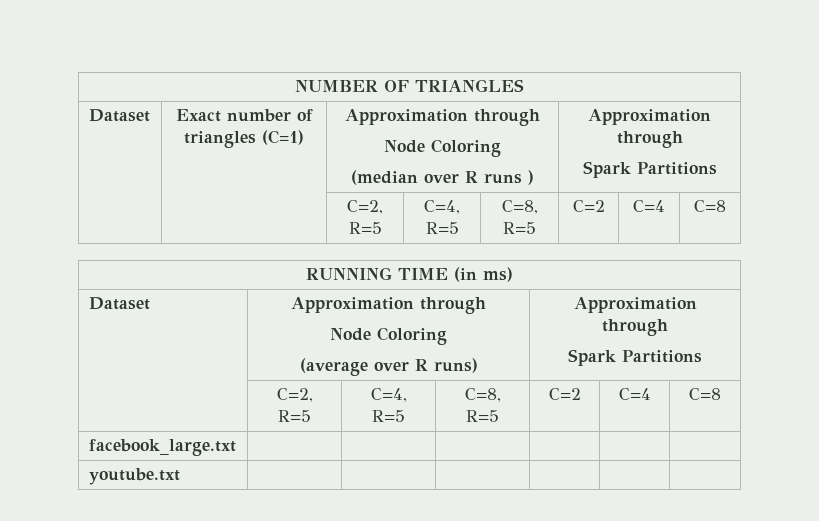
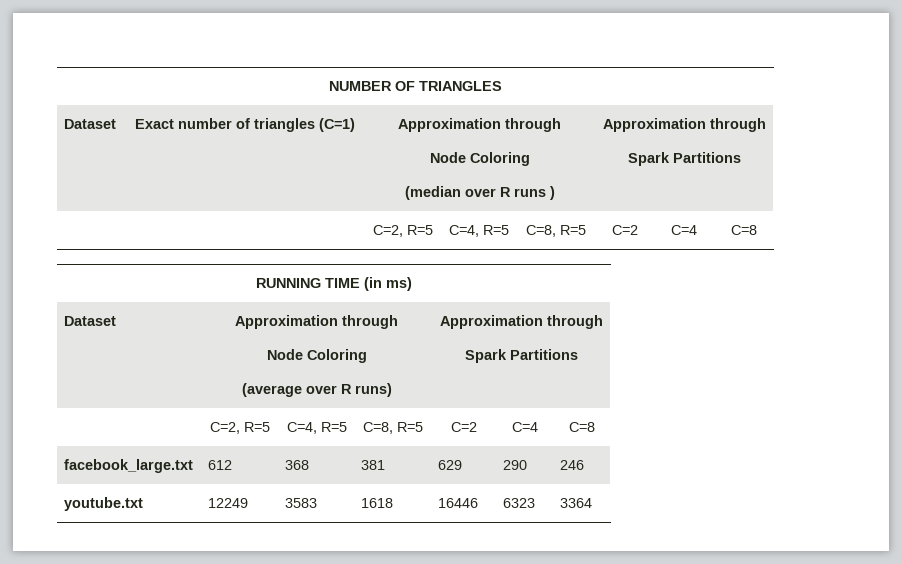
[88,468,180,485] | | | | | // youtube.txt | | | | | | -> [208,460,233,470] [285,460,310,470] [361,460,386,470] [438,460,463,470] [503,460,528,470] [560,460,585,470] [64,497,144,511] [208,498,249,508] [285,498,318,508] [361,498,394,508] [438,498,479,508] [503,498,536,508] [560,498,593,508] 612 | 368 | 381 | 629 | 290 | 246 // youtube.txt | 12249 | 3583 | 1618 | 16446 | 6323 | 3364

